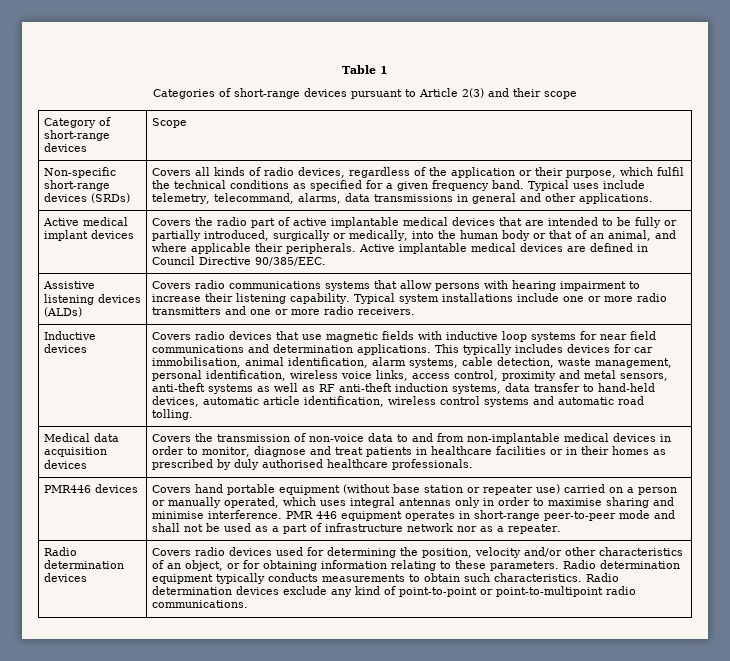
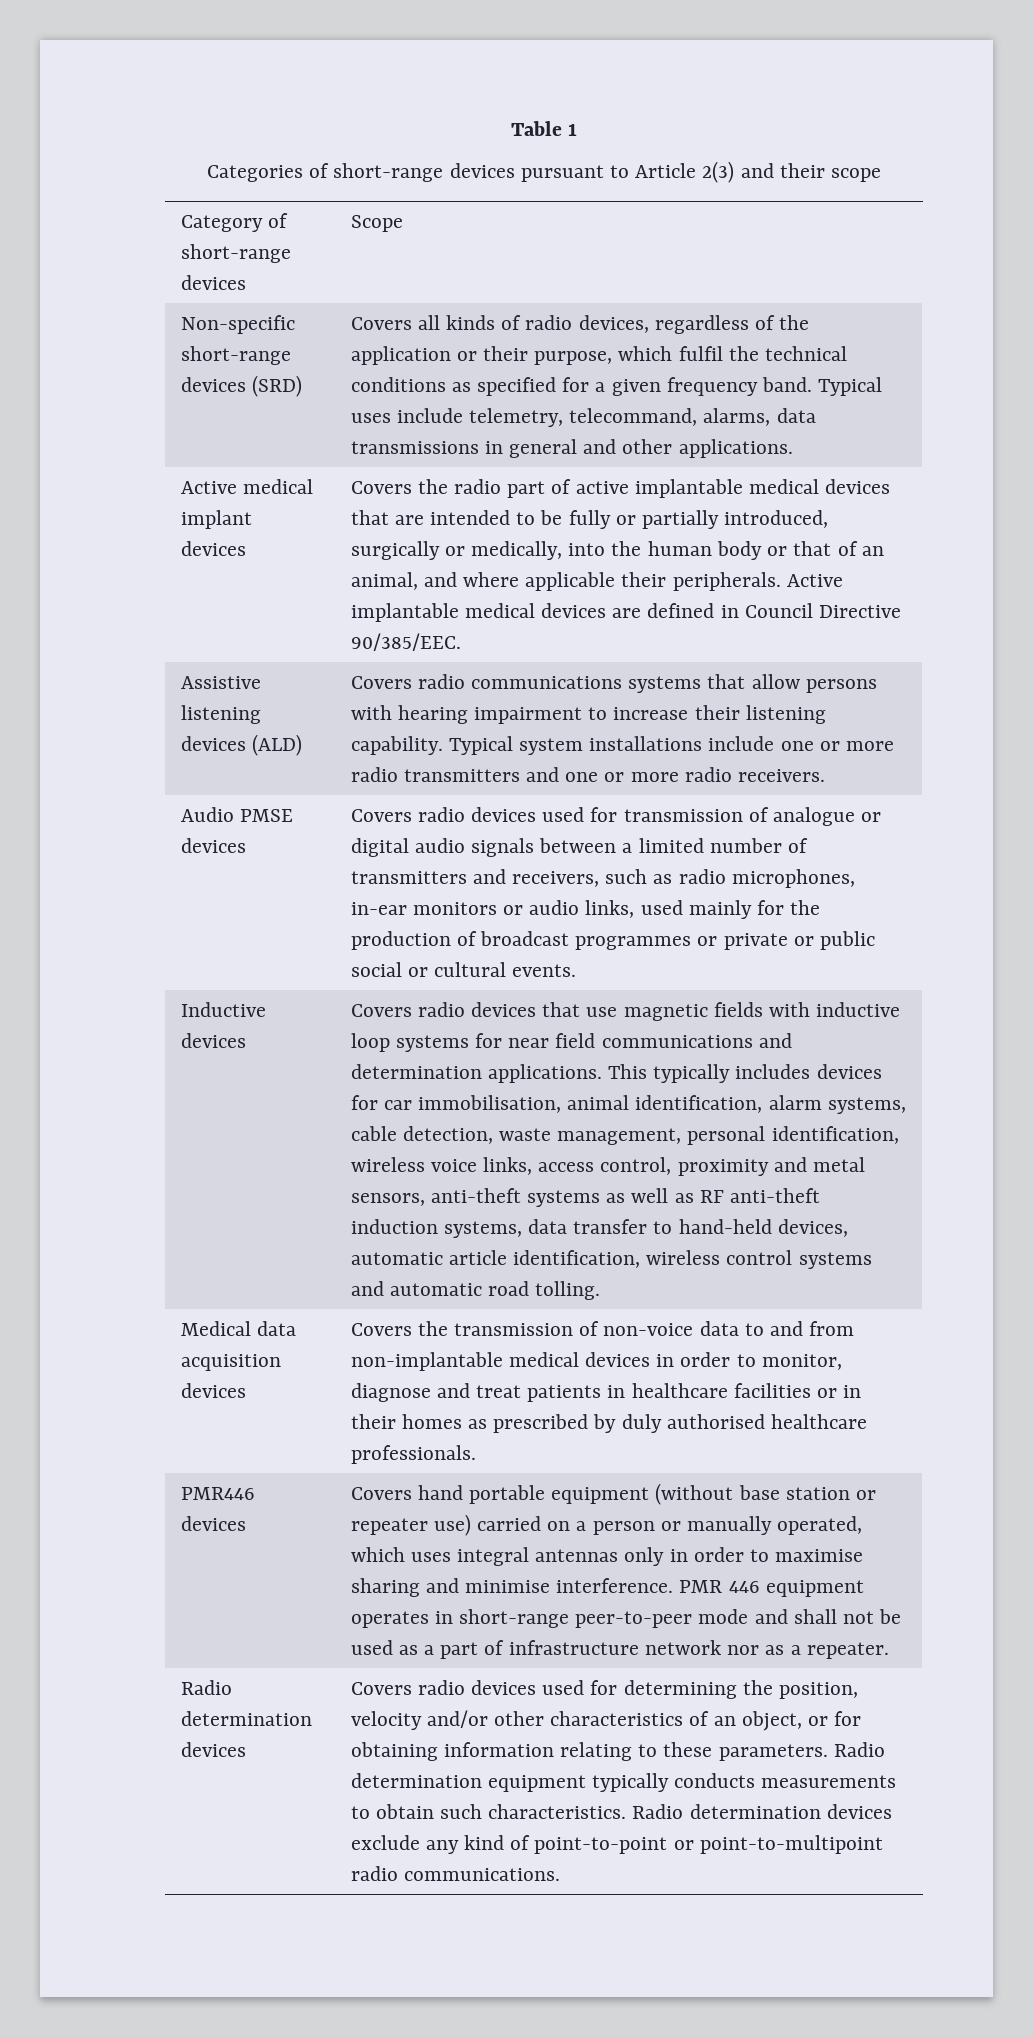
[90,193,130,203] (SRDs) -> [251,375,302,397] (SRD)
[43,307,82,317] (ALDs) -> [251,734,302,756] (ALD)
(415, 311) none -> [180,807,293,822] [180,838,246,853] [350,807,882,826] [350,838,809,857] [350,869,855,888] [350,900,821,919] [350,931,876,950] [350,962,577,977] // Audio PMSE devices | Covers radio devices used for transmission of analogue or digital audio signals between a limited number of transmitters and receivers, such as radio microphones, in-ear monitors or audio links, used mainly for the production of broadcast programmes or private or public social or cultural events.

